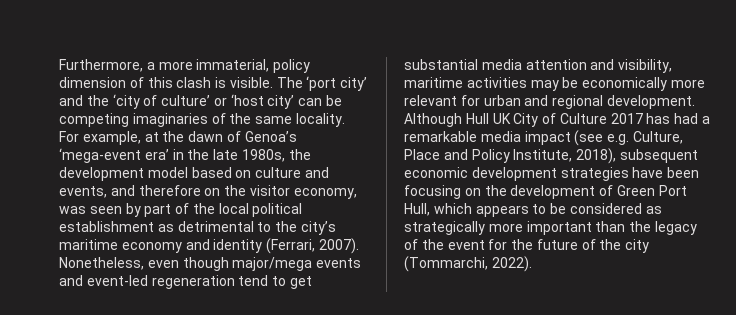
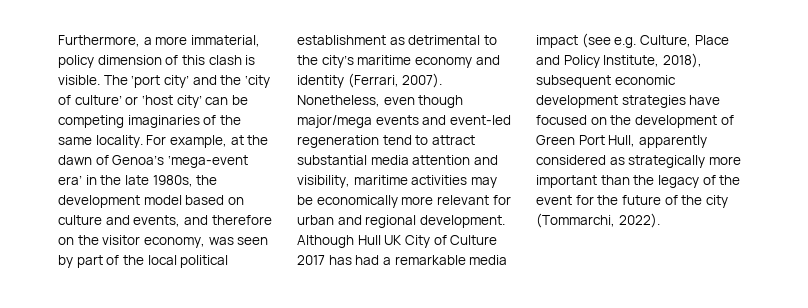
[289,276,312,289] get -> [431,135,475,145] attract
[667,167,700,178] [404,185,461,199] been focusing -> [536,115,587,125] focused
[433,203,567,217] which appears to be -> [638,135,707,148] apparently

